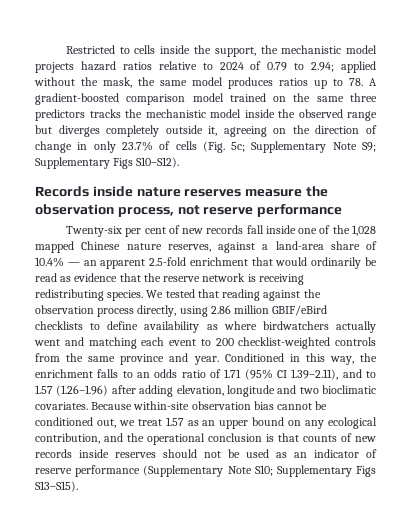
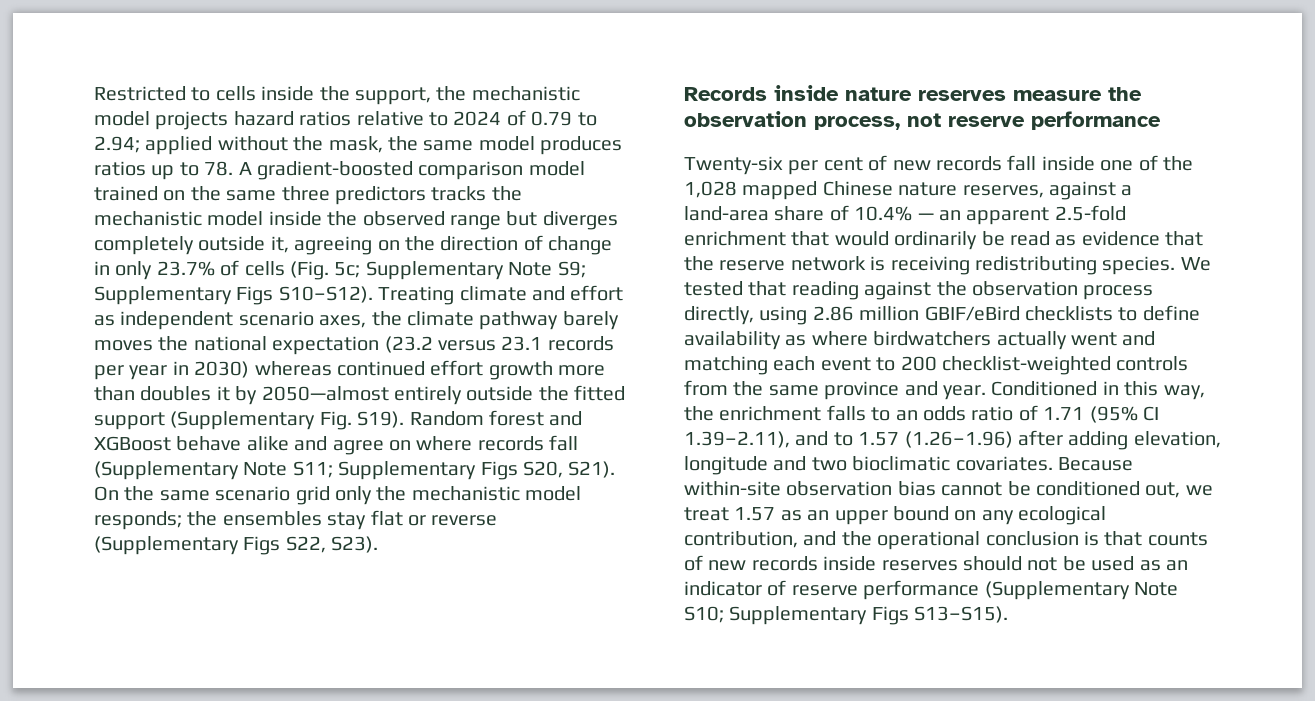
(180, 162) none -> [378,285,624,305] [94,311,619,330] [94,336,614,355] [94,360,606,380] [94,385,626,405] [94,410,583,430] [94,435,579,455] [94,461,616,480] [94,486,582,505] [94,510,498,530] [94,536,379,555] Treating climate and effort as independent scenario axes, the climate pathway barely moves the national expectation (23.2 versus 23.1 records per year in 2030) whereas continued effort growth more than doubles it by 2050—almost entirely outside the fitted support (Supplementary Fig. S19). Random forest and XGBoost behave alike and agree on where records fall (Supplementary Note S11; Supplementary Figs S20, S21). On the same scenario grid only the mechanistic model responds; the ensembles stay flat or reverse (Supplementary Figs S22, S23).

